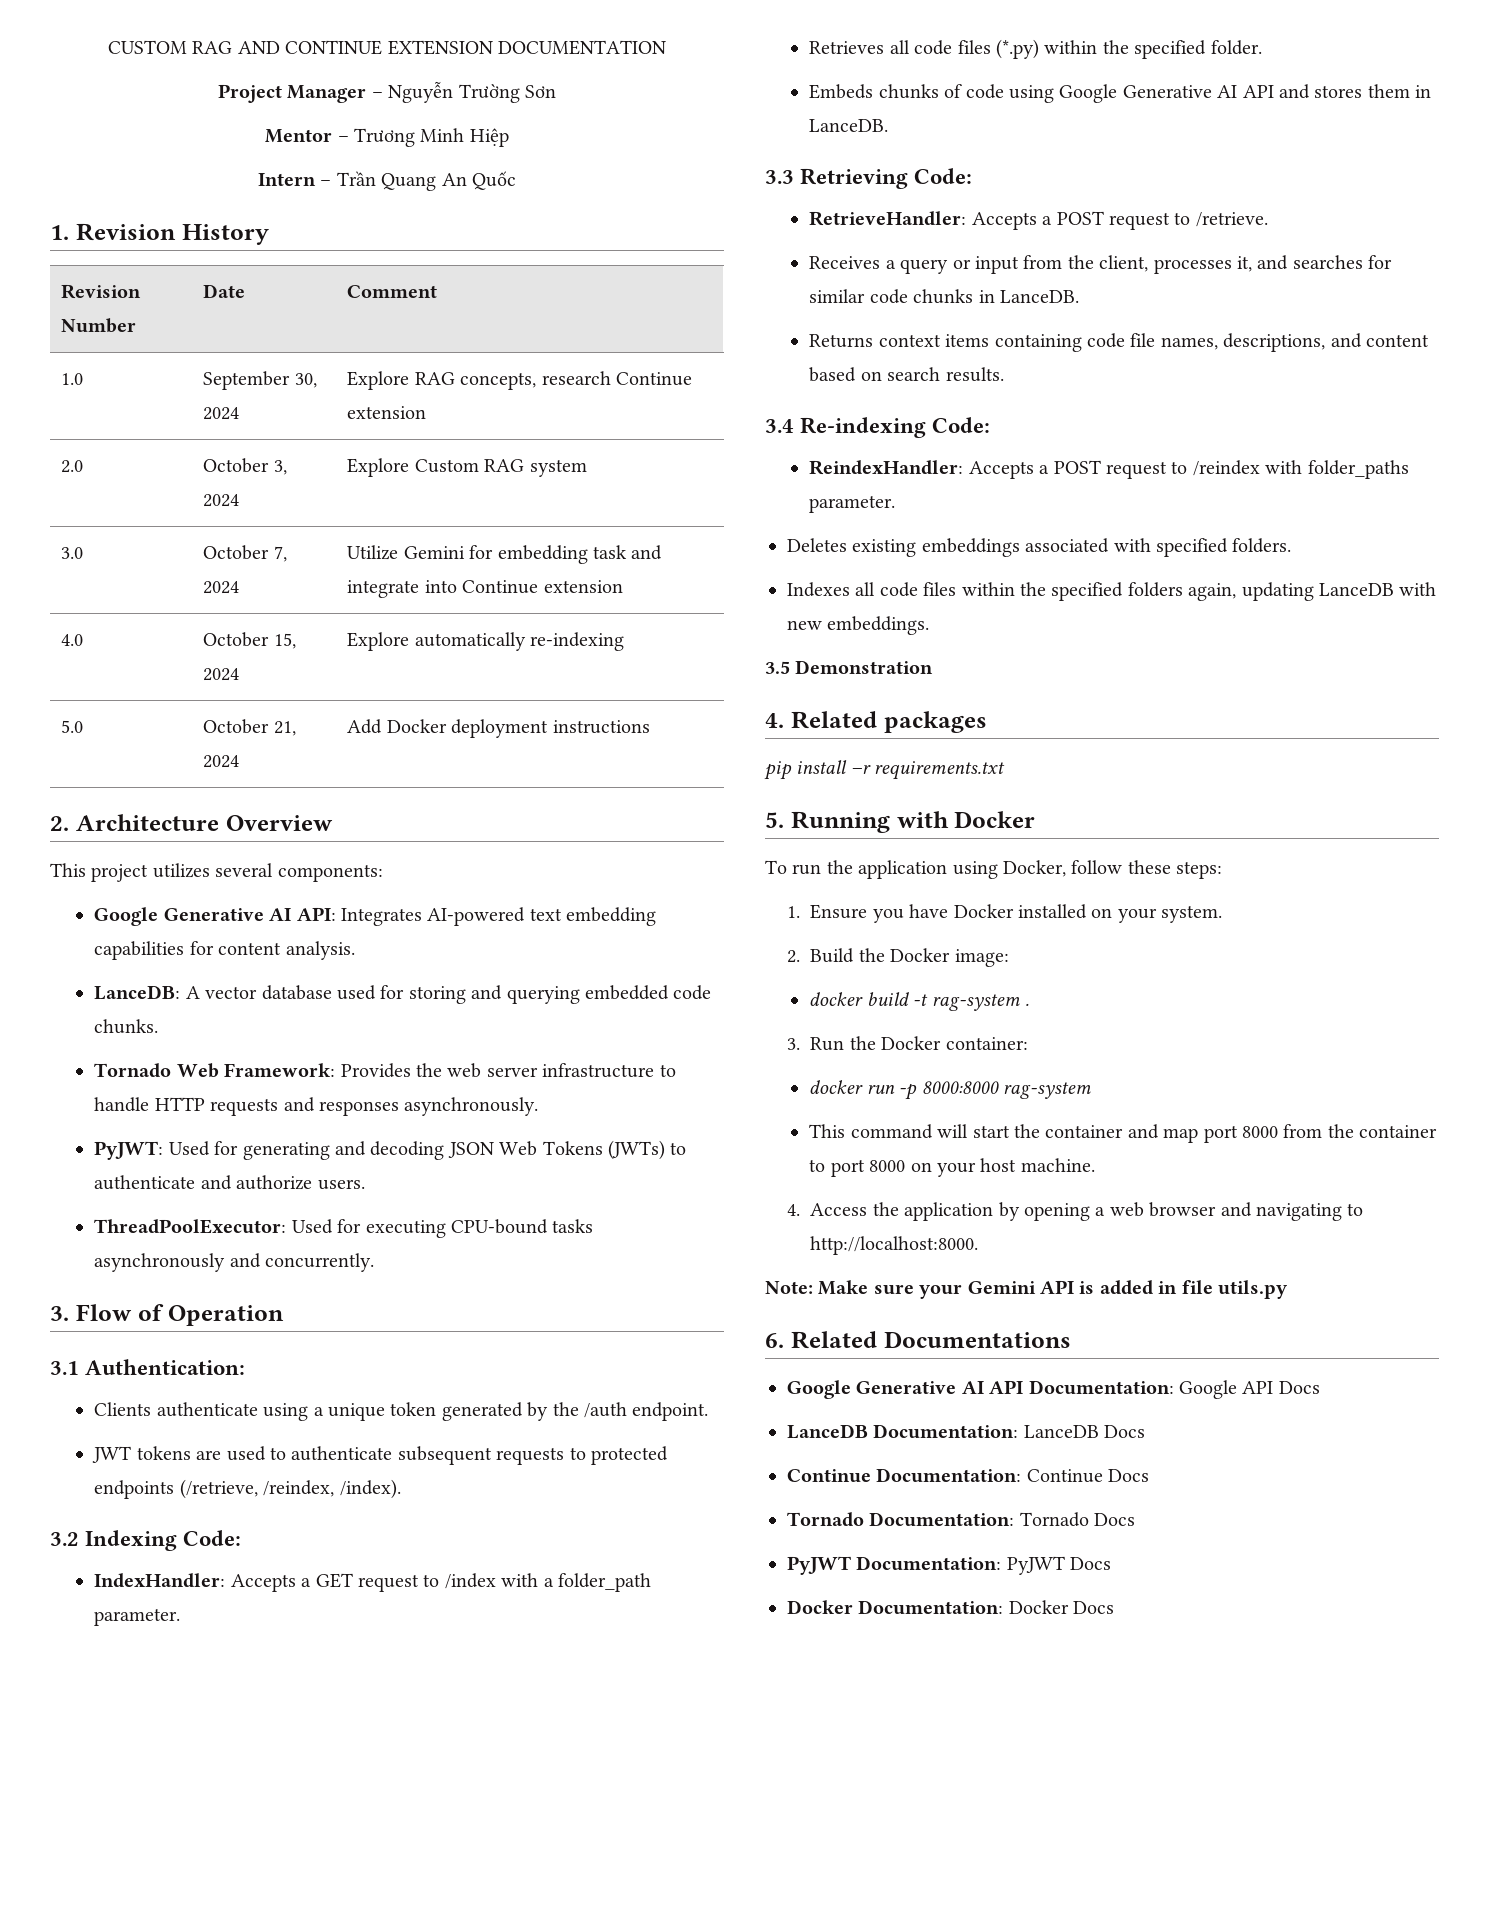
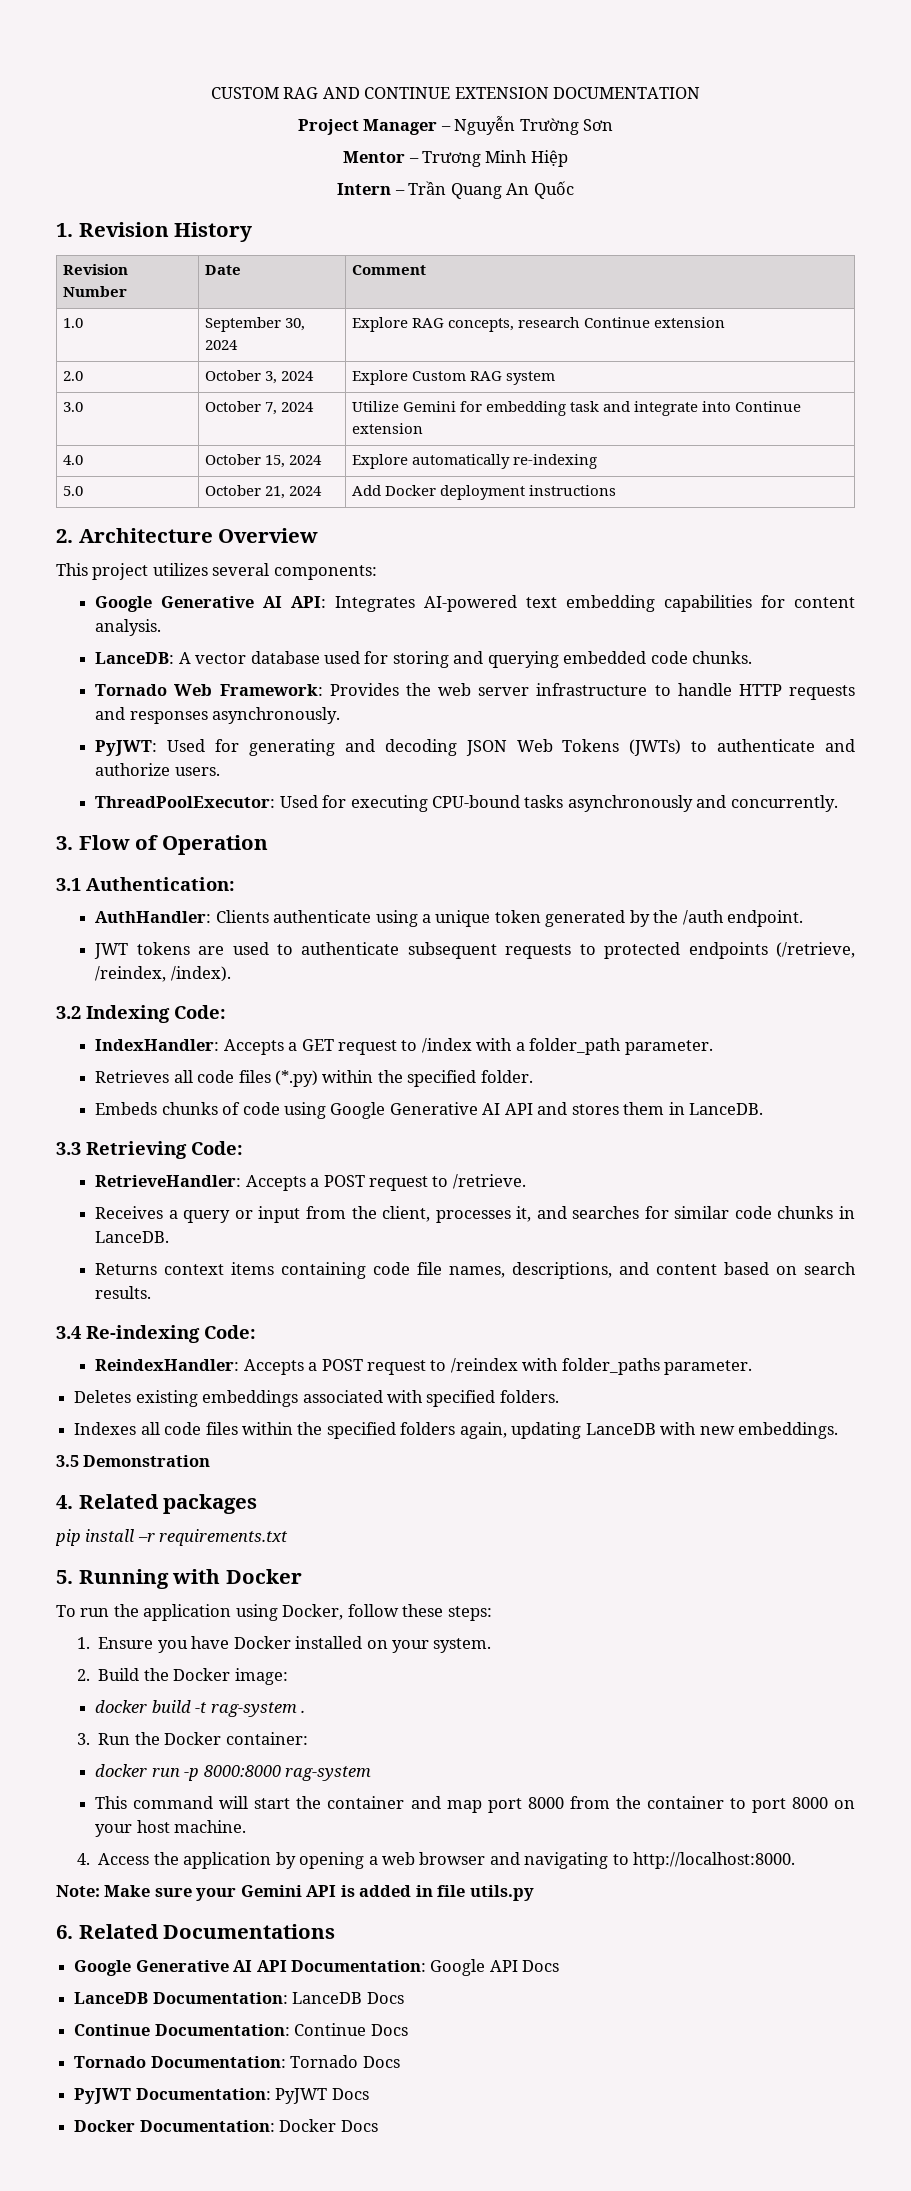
(246, 1367) none -> [95,911,212,923] AuthHandler:

